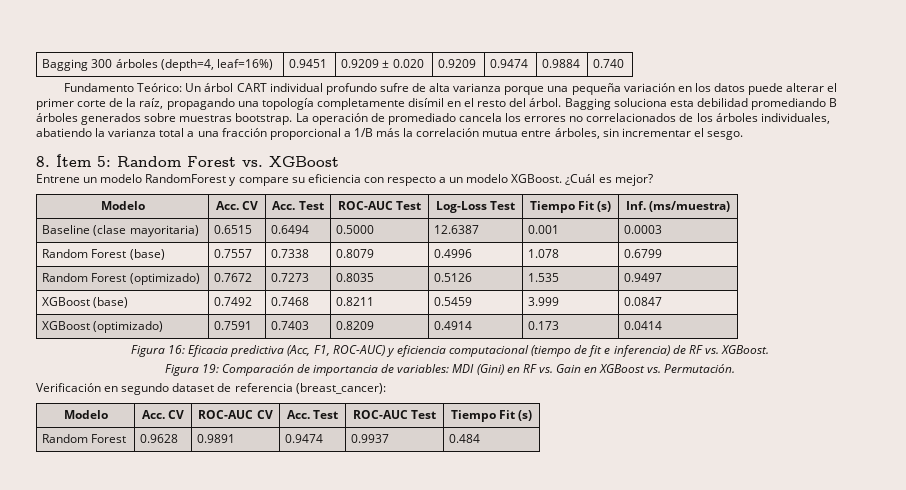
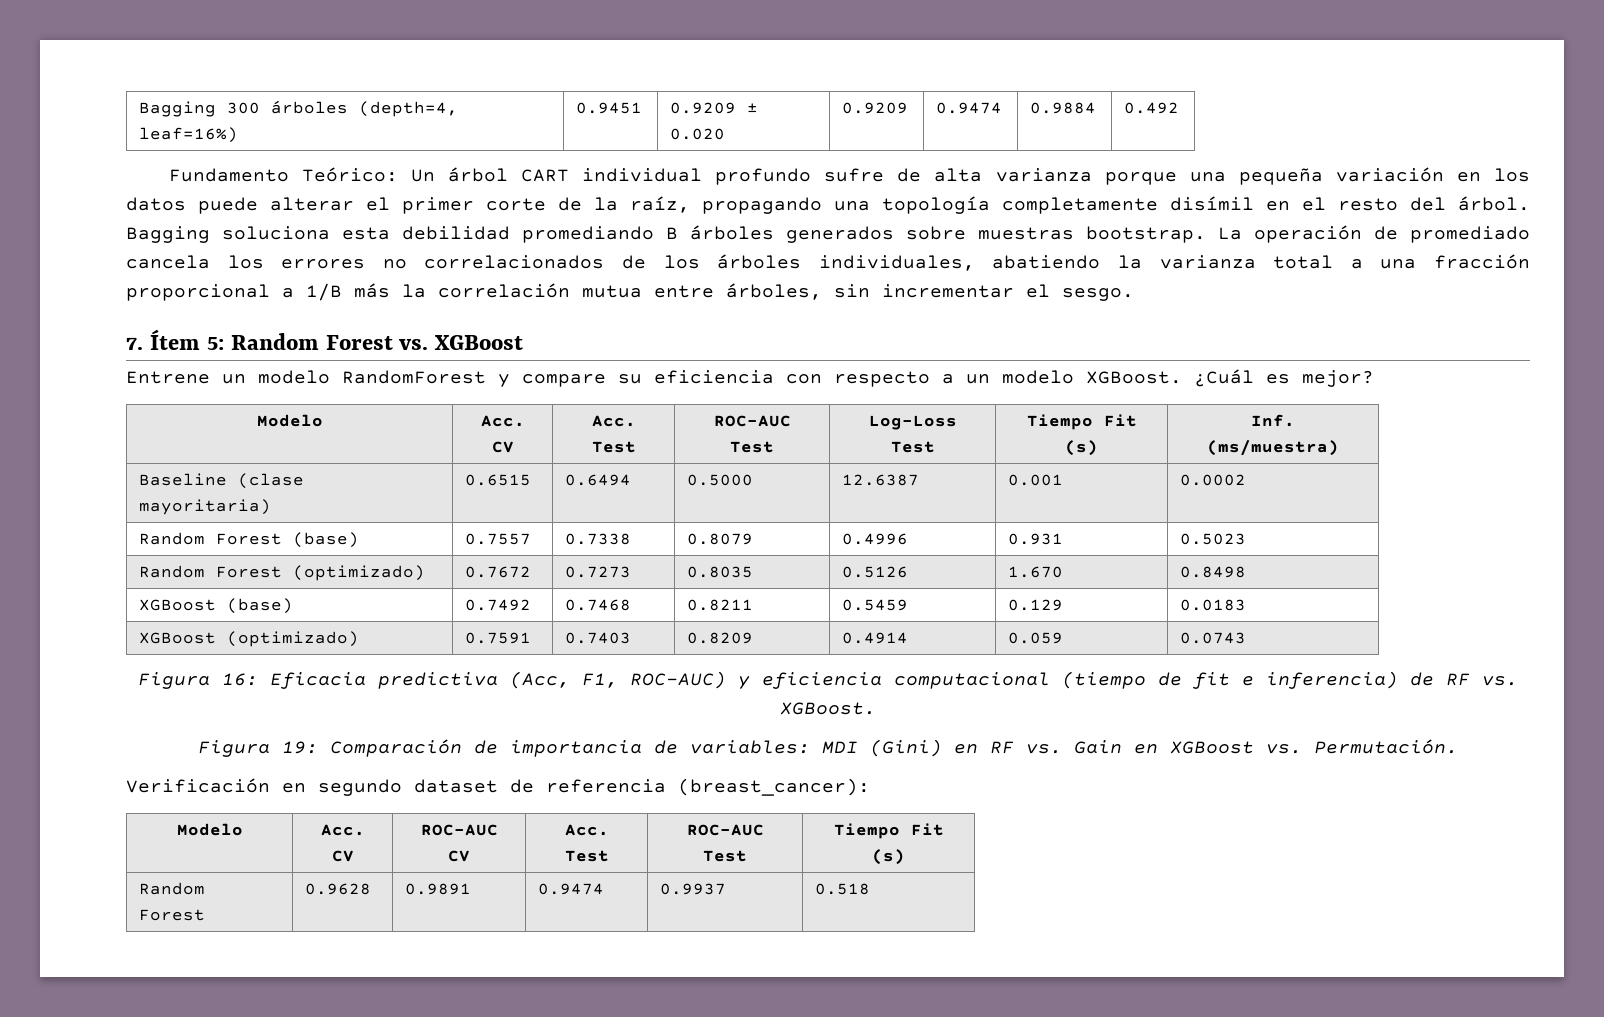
[593,59,625,68] 0.740 -> [1124,102,1180,114] 0.492
[36,156,50,167] 8. -> [126,337,143,350] 7.
[624,225,663,234] 0.0003 -> [1180,474,1247,486] 0.0002
[528,249,560,258] [624,249,663,258] 1.078 | 0.6799 -> [1008,533,1064,545] [1180,533,1247,545] 0.931 | 0.5023
[528,273,560,282] [624,273,663,282] 1.535 | 0.9497 -> [1008,566,1064,578] [1180,566,1247,578] 1.670 | 0.8498
[528,297,560,306] [624,297,663,306] 3.999 | 0.0847 -> [1008,599,1064,611] [1180,599,1247,611] 0.129 | 0.0183
[528,321,560,330] [624,321,663,330] 0.173 | 0.0414 -> [1008,632,1064,644] [1180,632,1247,644] 0.059 | 0.0743
[449,434,481,443] 0.484 -> [815,883,871,895] 0.518

